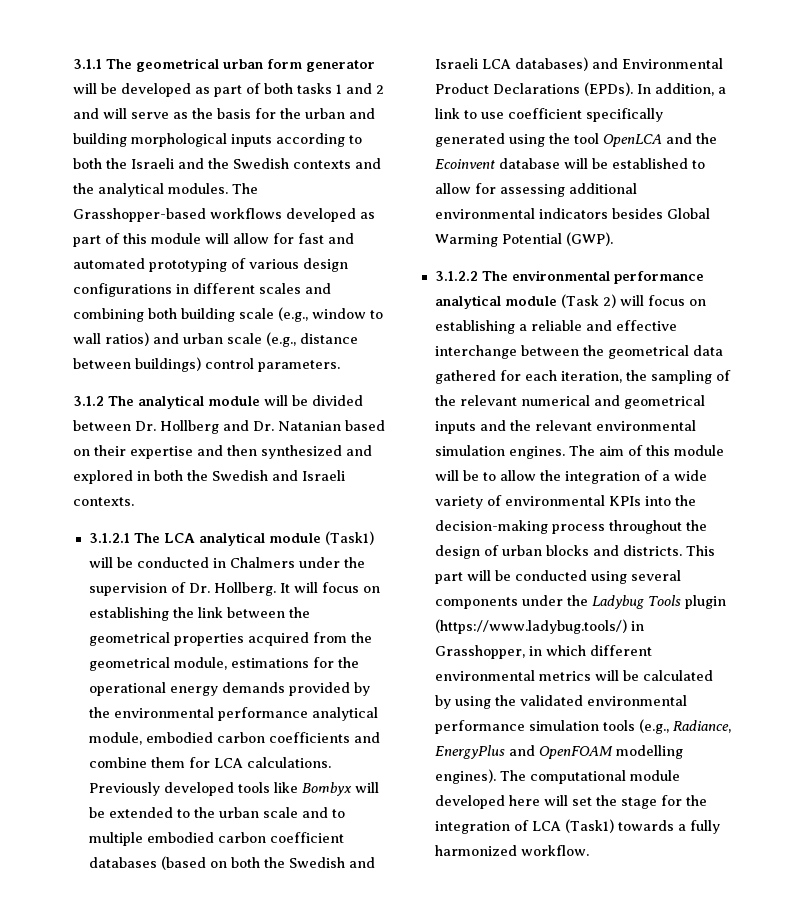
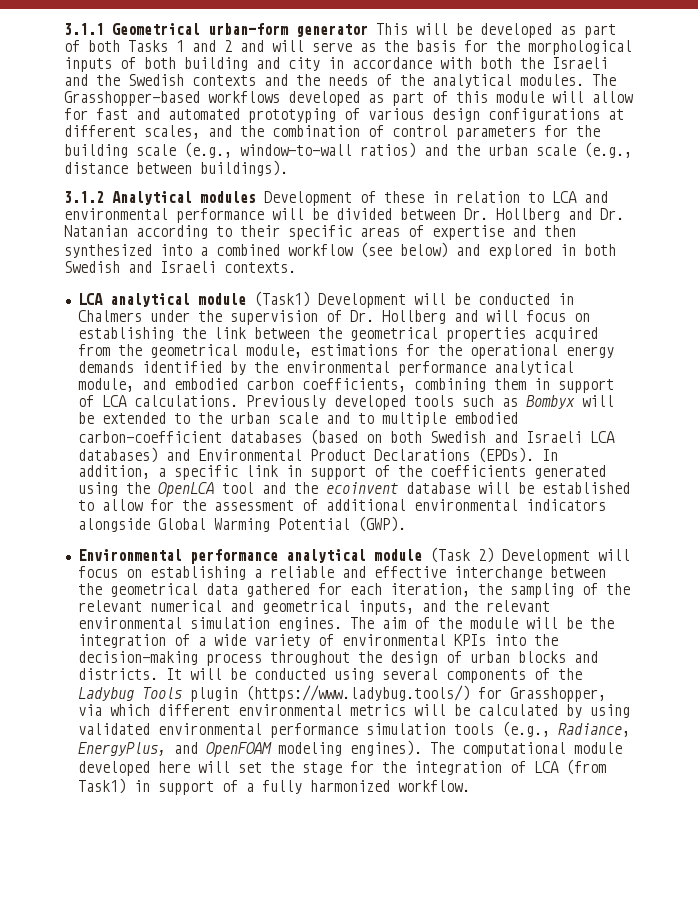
[106,58,375,72] The geometrical urban form generator -> [112,23,408,37] Geometrical urban-form generator This
[297,83,332,94] tasks -> [128,40,168,52] Tasks
[305,108,375,119] [73,133,362,147] urban and building morphological inputs according to -> [528,40,632,55] [64,57,472,72] morphological inputs of both building and city in accordance with
(94, 188) none -> [328,74,424,86] needs of the
[176,283,331,294] [73,307,383,322] [73,333,101,344] in different scales and combining both building scale (e.g., window to wall -> [608,109,624,120] [64,125,600,140] [64,142,352,158] at different scales, and the combination of control parameters for the building scale (e.g., window-to-wall
(179, 338) none -> [456,144,480,156] the
[135,357,340,372] [73,395,260,409] buildings) control parameters. // 3.1.2 The analytical module -> [200,160,288,176] [64,191,608,206] [64,208,264,223] buildings). // 3.1.2 Analytical modules Development of these in relation to LCA and environmental performance
[345,420,385,431] [73,445,342,459] based on their expertise and then synthesized -> [136,225,576,240] [64,242,448,258] according to their specific areas of expertise and then synthesized into a combined workflow (see below)
[187,470,208,481] the -> (616, 250) none
[88,533,160,543] 3.1.2.1 The -> (296, 267) none
(374, 538) none -> [317,293,406,308] Development
[213,582,290,596] Hollberg. It -> [381,310,478,324] Hollberg and
[288,682,350,696] provided -> [141,361,222,373] identified
[145,732,380,743] [88,757,210,768] embodied carbon coefficients and combine them for -> [141,378,614,393] [77,395,94,407] and embodied carbon coefficients, combining them in support of
[273,782,298,793] like -> [461,395,518,407] such as
[217,832,344,843] carbon coefficient -> [77,431,222,443] carbon-coefficient
[263,857,285,868] the -> (422, 437) none
[434,108,663,122] link to use coefficient specifically -> [173,465,526,480] specific link in support of the coefficients
[573,133,717,147] [434,159,495,169] tool OpenLCA and the Ecoinvent -> [157,482,398,497] OpenLCA tool and the ecoinvent
[499,184,565,197] assessing -> [181,499,318,511] the assessment of
[611,208,663,219] besides -> [77,518,150,532] alongside
[434,270,610,281] 3.1.2.2 The environmental -> [77,549,182,561] Environmental
(616, 301) none -> [501,549,590,564] Development
[434,421,476,434] inputs -> [357,600,414,615] inputs,
[645,445,724,456] [434,470,536,481] this module will be to allow -> [437,617,582,629] the module will be
[685,545,715,556] [434,572,463,584] This part -> [165,668,182,680] It
[521,595,563,606] under -> [533,668,550,680] of
[630,621,644,631] [434,645,542,659] in Grasshopper, in -> [477,687,606,702] [77,704,102,716] for Grasshopper, via
[494,695,516,706] the -> (630, 711) none
[434,745,505,759] EnergyPlus -> [77,742,166,756] EnergyPlus,
[615,745,683,759] modelling -> [277,742,342,756] modeling
[564,819,674,833] (Task1) towards -> [565,759,606,775] [77,778,238,795] (from Task1) in support of

